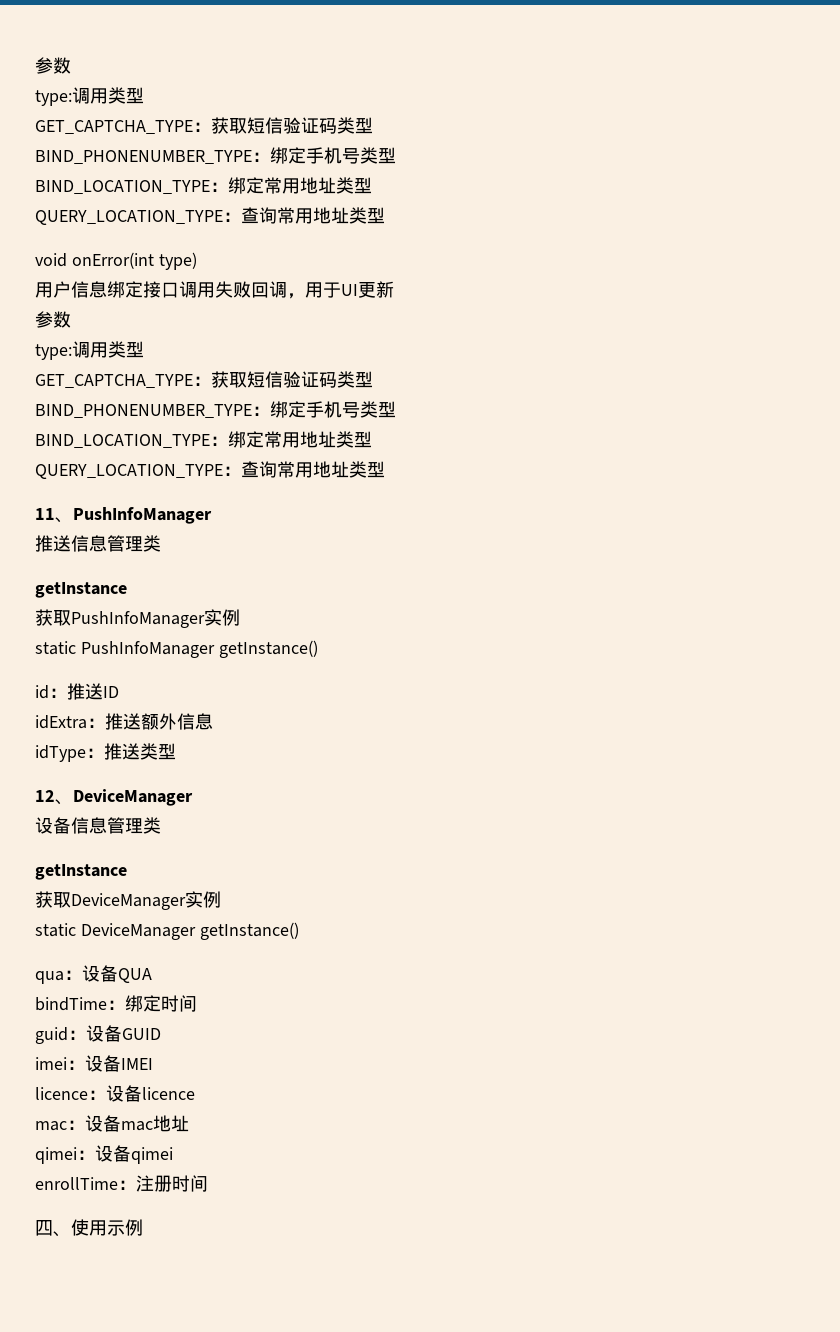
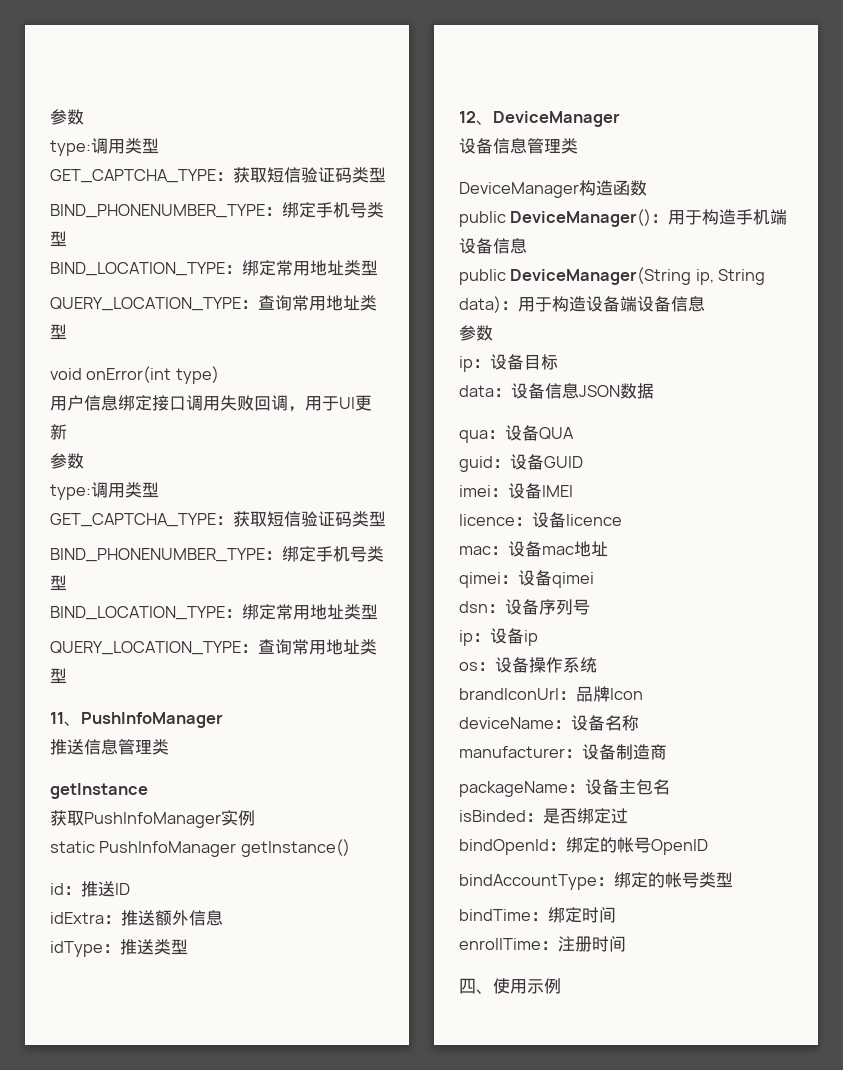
[35,864,127,880] [35,891,221,910] [35,922,299,940] getInstance // 获取DeviceManager实例 // static DeviceManager getInstance() -> [459,180,647,198] [459,209,788,227] [459,238,527,254] [459,267,766,285] [459,296,705,313] [459,325,493,341] [459,354,558,372] [459,383,654,399] DeviceManager构造函数 // public DeviceManager()：用于构造手机端设备信息 // public DeviceManager(String ip, String data)：用于构造设备端设备信息 // 参数 // ip：设备目标 // data：设备信息JSON数据
[35,995,197,1012] // bindTime：绑定时间 -> (574, 433) none
(173, 1155) none -> [459,599,590,615] [459,628,538,646] [459,657,597,673] [459,686,643,702] [459,715,639,731] [459,744,667,760] [459,779,670,797] [459,808,628,824] [459,837,708,855] [459,872,733,890] [459,907,616,923] // dsn：设备序列号 // ip：设备ip // os：设备操作系统 // brandIconUrl：品牌Icon // deviceName：设备名称 // manufacturer：设备制造商 // packageName：设备主包名 // isBinded：是否绑定过 // bindOpenId：绑定的帐号OpenID // bindAccountType：绑定的帐号类型 // bindTime：绑定时间

